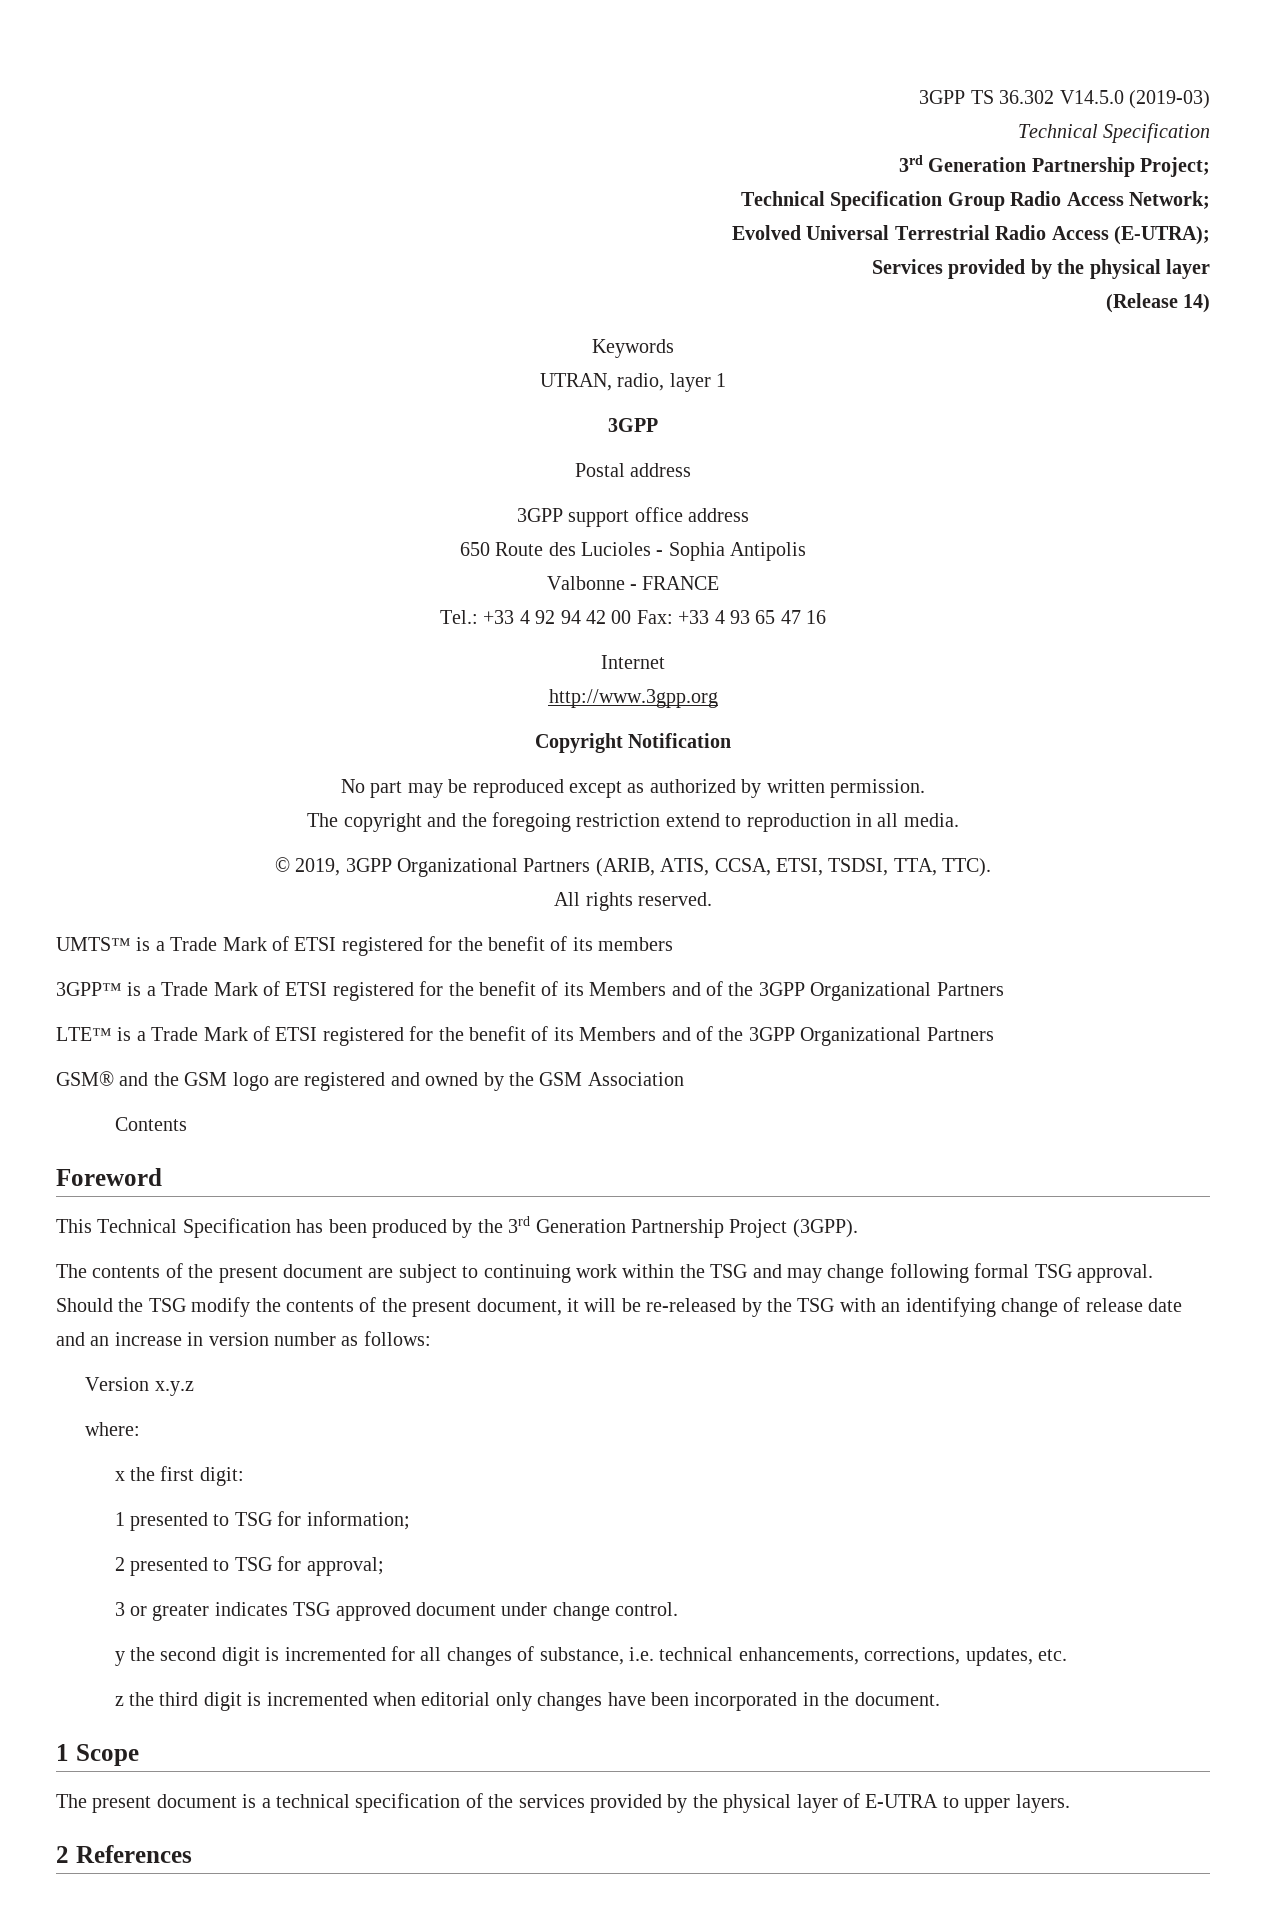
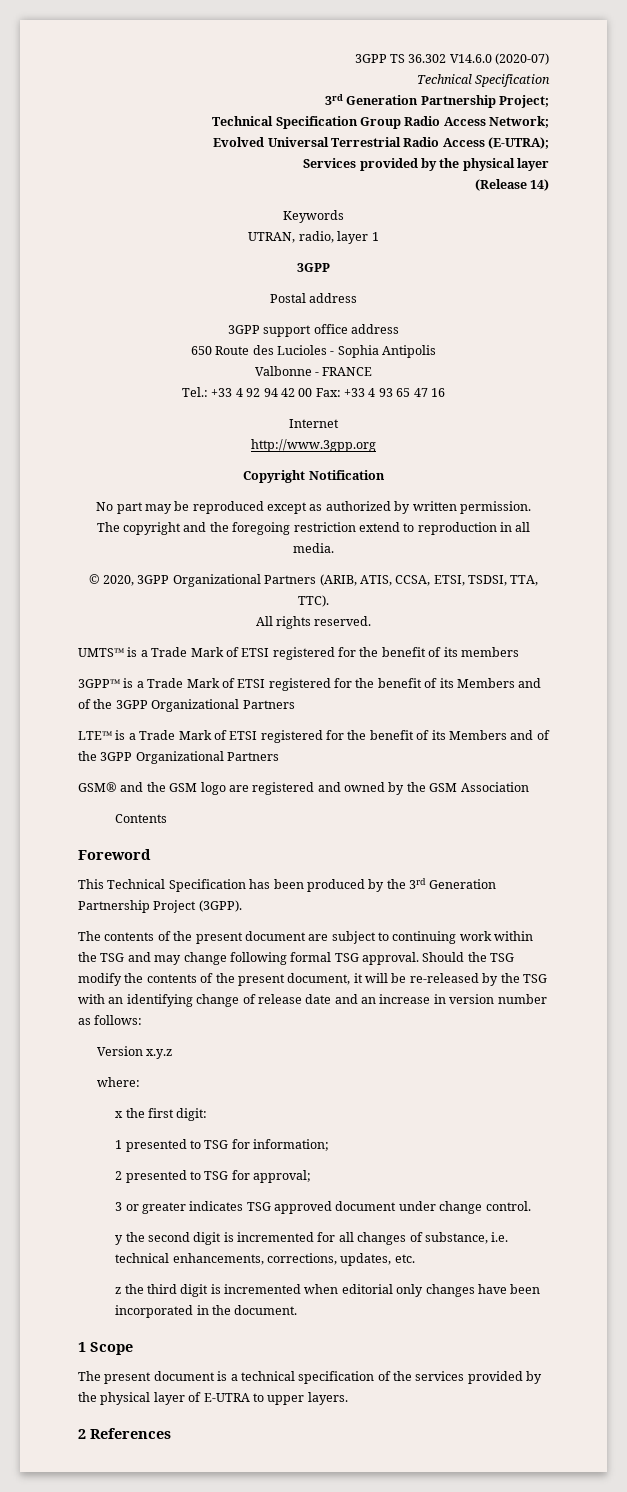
[1059,90,1210,109] V14.5.0 (2019-03) -> [449,53,549,65] V14.6.0 (2020-07)
[295,858,341,876] 2019, -> [103,575,134,586] 2020,

